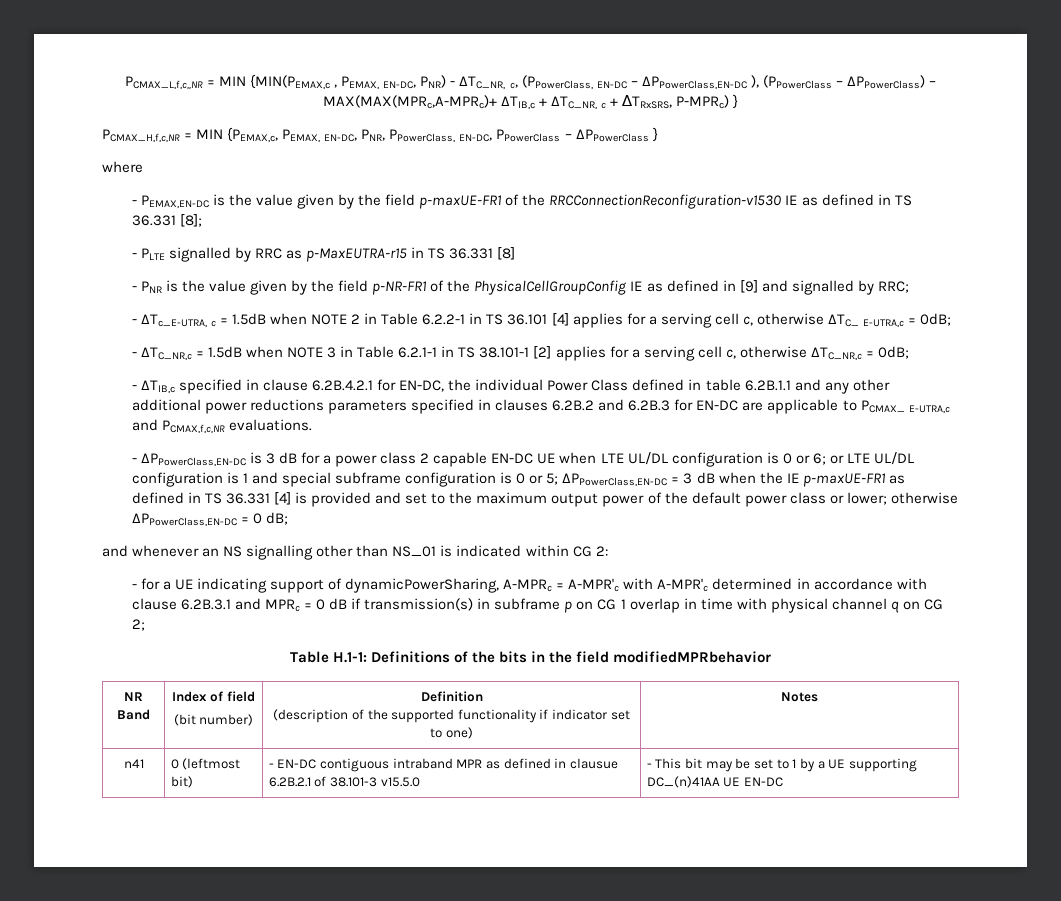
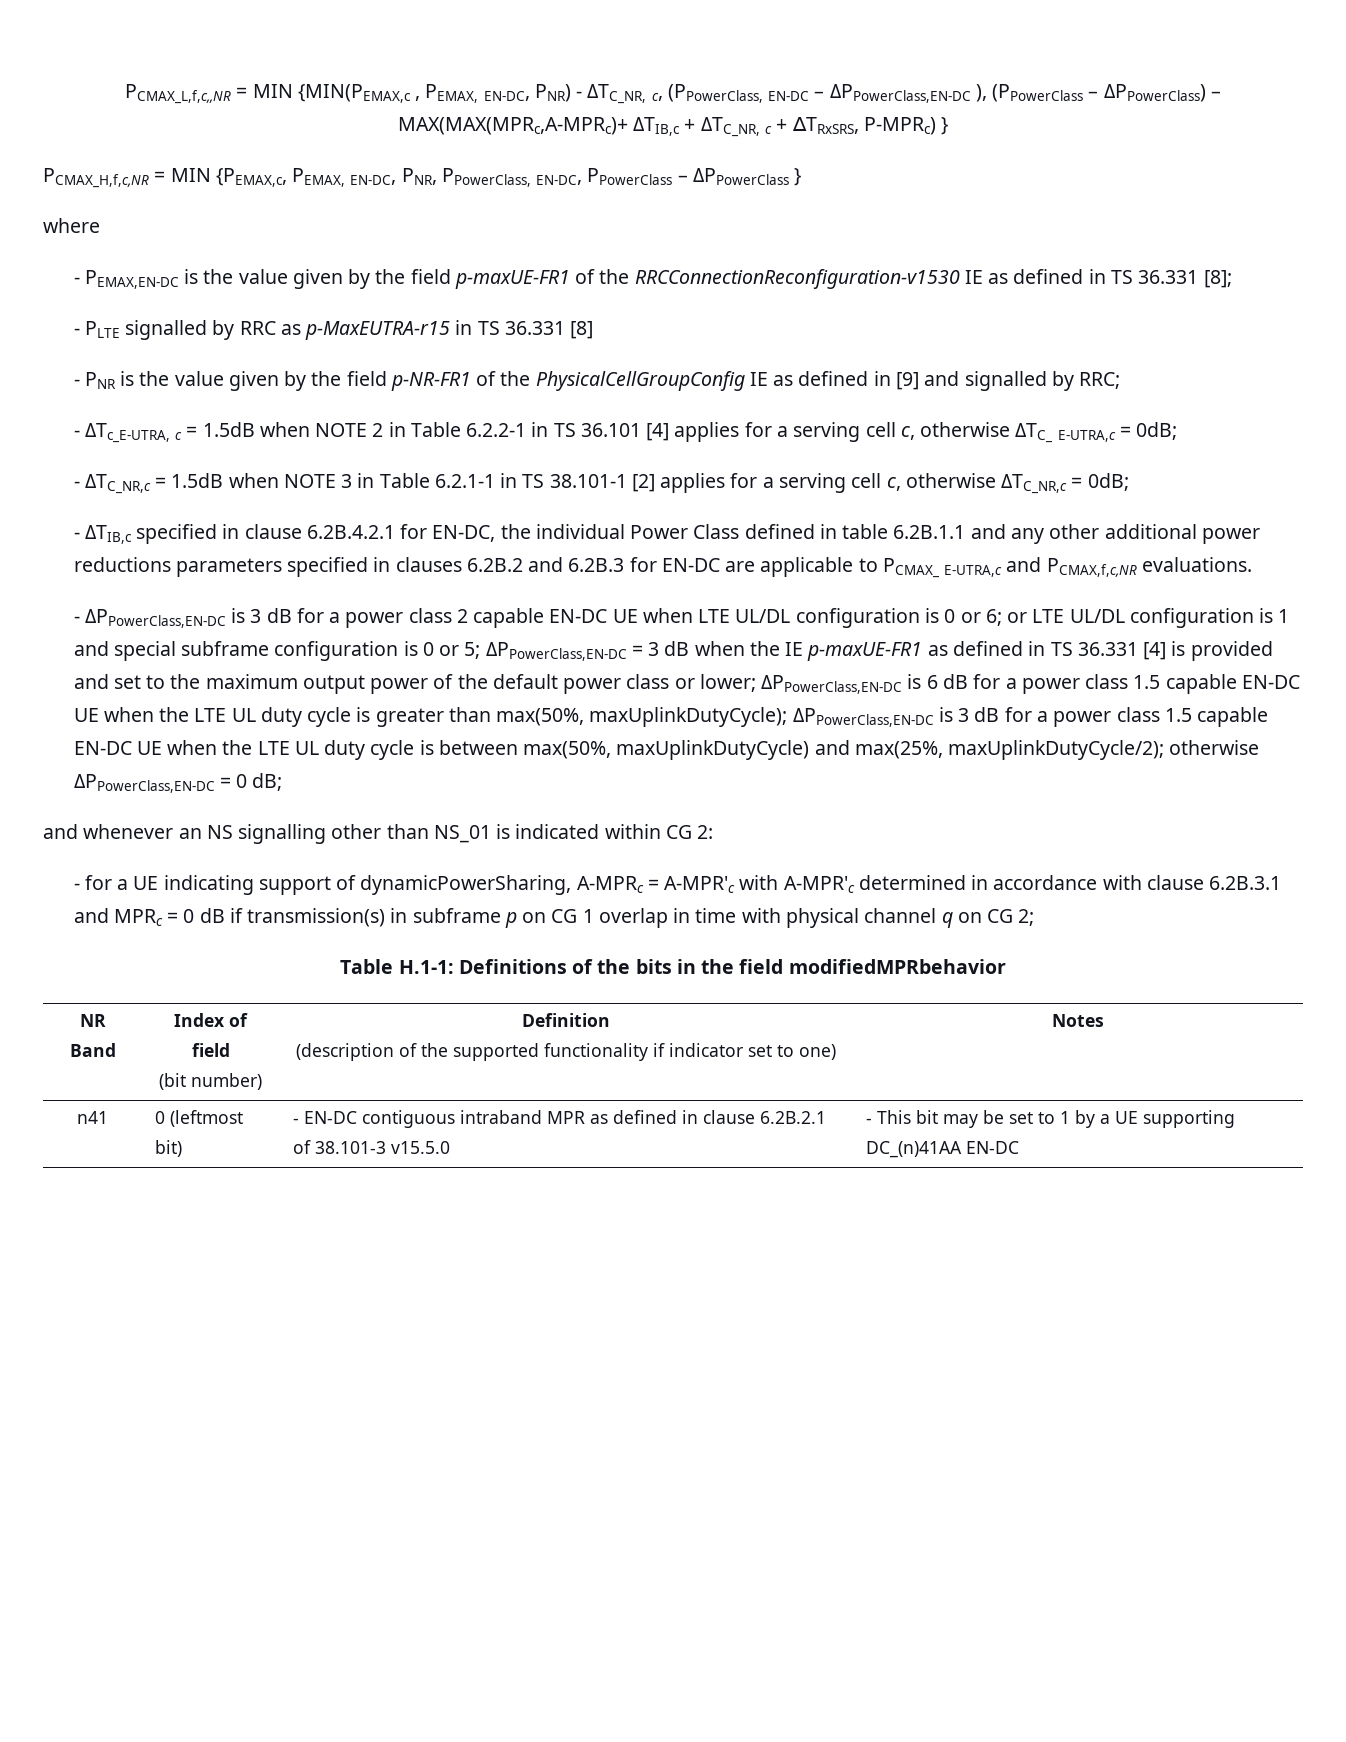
(887, 498) none -> [761,674,1300,694] [73,707,1269,727] [73,740,1165,760] ΔPPowerClass,EN-DC is 6 dB for a power class 1.5 capable EN-DC UE when the LTE UL duty cycle is greater than max(50%, maxUplinkDutyCycle); ΔPPowerClass,EN-DC is 3 dB for a power class 1.5 capable EN-DC UE when the LTE UL duty cycle is between max(50%, maxUplinkDutyCycle) and max(25%, maxUplinkDutyCycle/2);
[569,758,618,769] clausue -> [703,1110,756,1124] clause
[723,777,741,787] UE -> (963, 1149) none

